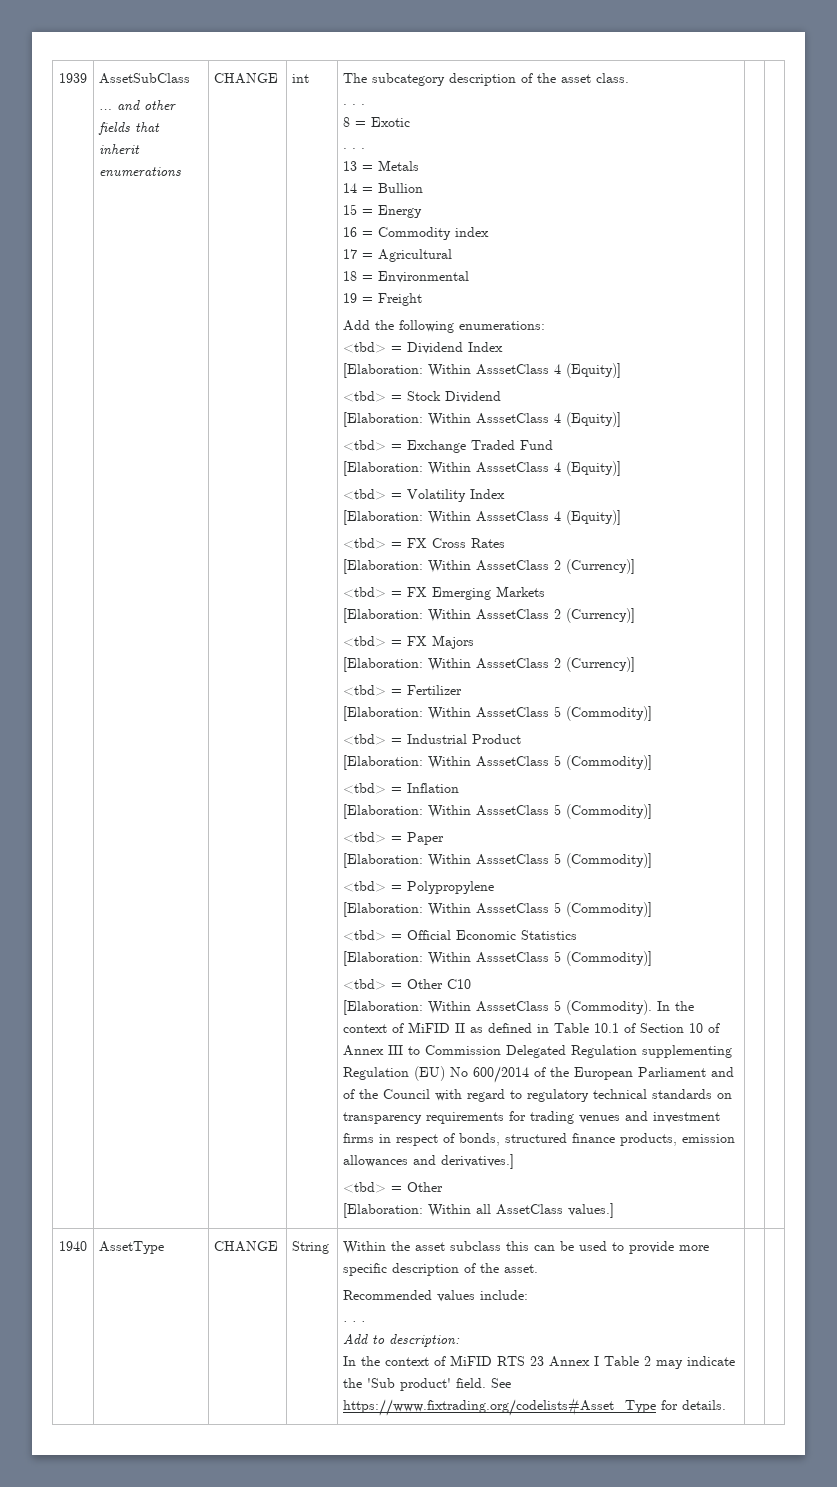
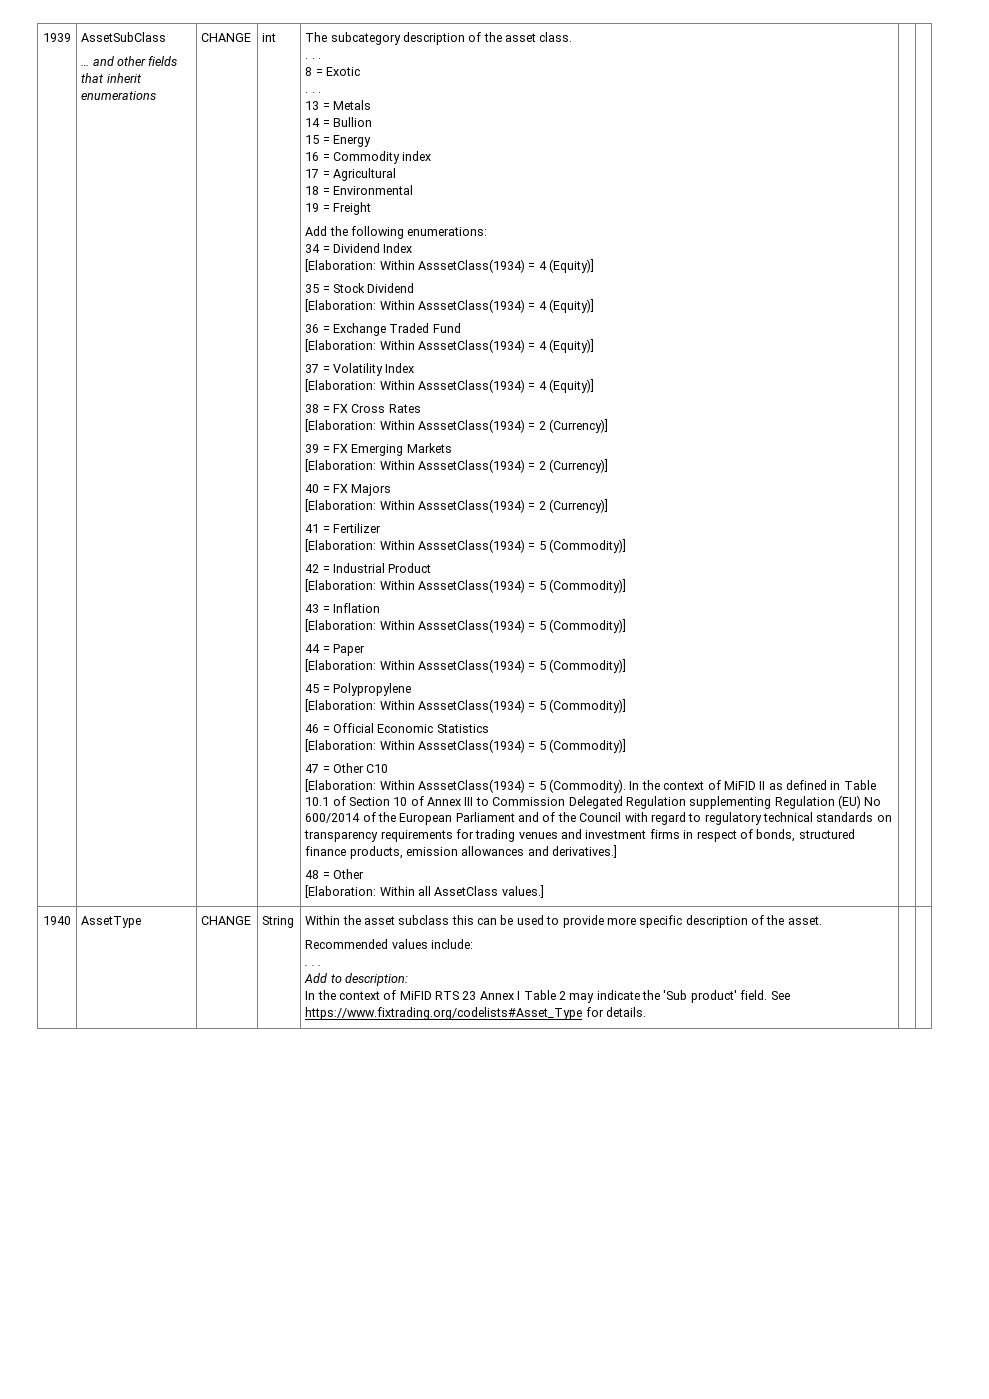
[343,342,387,353] <tbd> -> [305,244,321,253] 34
[476,363,622,378] [343,391,387,402] AsssetClass 4 (Equity)] // <tbd> -> [417,259,595,273] [305,284,320,293] AsssetClass(1934) = 4 (Equity)] // 35
[476,412,622,427] [343,440,387,451] AsssetClass 4 (Equity)] // <tbd> -> [417,299,595,313] [305,324,320,333] AsssetClass(1934) = 4 (Equity)] // 36
[476,461,622,476] [343,489,387,500] AsssetClass 4 (Equity)] // <tbd> -> [417,339,595,353] [305,364,320,373] AsssetClass(1934) = 4 (Equity)] // 37
[476,510,622,525] [343,538,387,549] AsssetClass 4 (Equity)] // <tbd> -> [417,379,595,393] [305,404,320,413] AsssetClass(1934) = 4 (Equity)] // 38
[476,559,636,574] [343,587,387,598] AsssetClass 2 (Currency)] // <tbd> -> [417,419,609,433] [305,444,320,453] AsssetClass(1934) = 2 (Currency)] // 39
[476,608,636,623] [343,636,387,647] AsssetClass 2 (Currency)] // <tbd> -> [417,459,609,473] [305,484,320,493] AsssetClass(1934) = 2 (Currency)] // 40
[476,657,636,672] [343,685,387,696] AsssetClass 2 (Currency)] // <tbd> -> [417,499,609,513] [305,524,320,533] AsssetClass(1934) = 2 (Currency)] // 41
[476,706,653,721] [343,734,387,745] AsssetClass 5 (Commodity)] // <tbd> -> [417,539,627,553] [305,564,320,573] AsssetClass(1934) = 5 (Commodity)] // 42
[476,755,653,770] [343,783,387,794] AsssetClass 5 (Commodity)] // <tbd> -> [417,579,627,593] [305,604,320,613] AsssetClass(1934) = 5 (Commodity)] // 43
[476,804,653,819] [343,832,387,843] AsssetClass 5 (Commodity)] // <tbd> -> [417,619,627,633] [305,644,321,653] AsssetClass(1934) = 5 (Commodity)] // 44
[476,853,653,868] [343,881,387,892] AsssetClass 5 (Commodity)] // <tbd> -> [417,659,627,673] [305,684,320,693] AsssetClass(1934) = 5 (Commodity)] // 45
[476,902,653,917] [343,930,387,941] AsssetClass 5 (Commodity)] // <tbd> -> [417,699,627,713] [305,724,320,733] AsssetClass(1934) = 5 (Commodity)] // 46
[476,951,653,966] [343,979,387,990] AsssetClass 5 (Commodity)] // <tbd> -> [417,739,627,753] [305,764,320,773] AsssetClass(1934) = 5 (Commodity)] // 47
[476,1001,550,1012] AsssetClass -> [417,779,536,793] AsssetClass(1934) =
[343,1182,387,1193] <tbd> -> [305,870,320,879] 48

